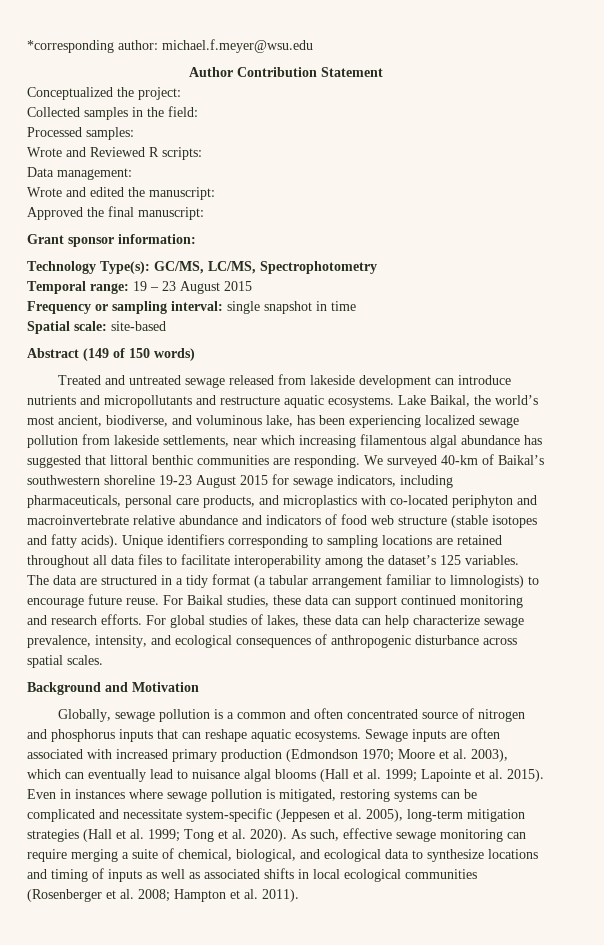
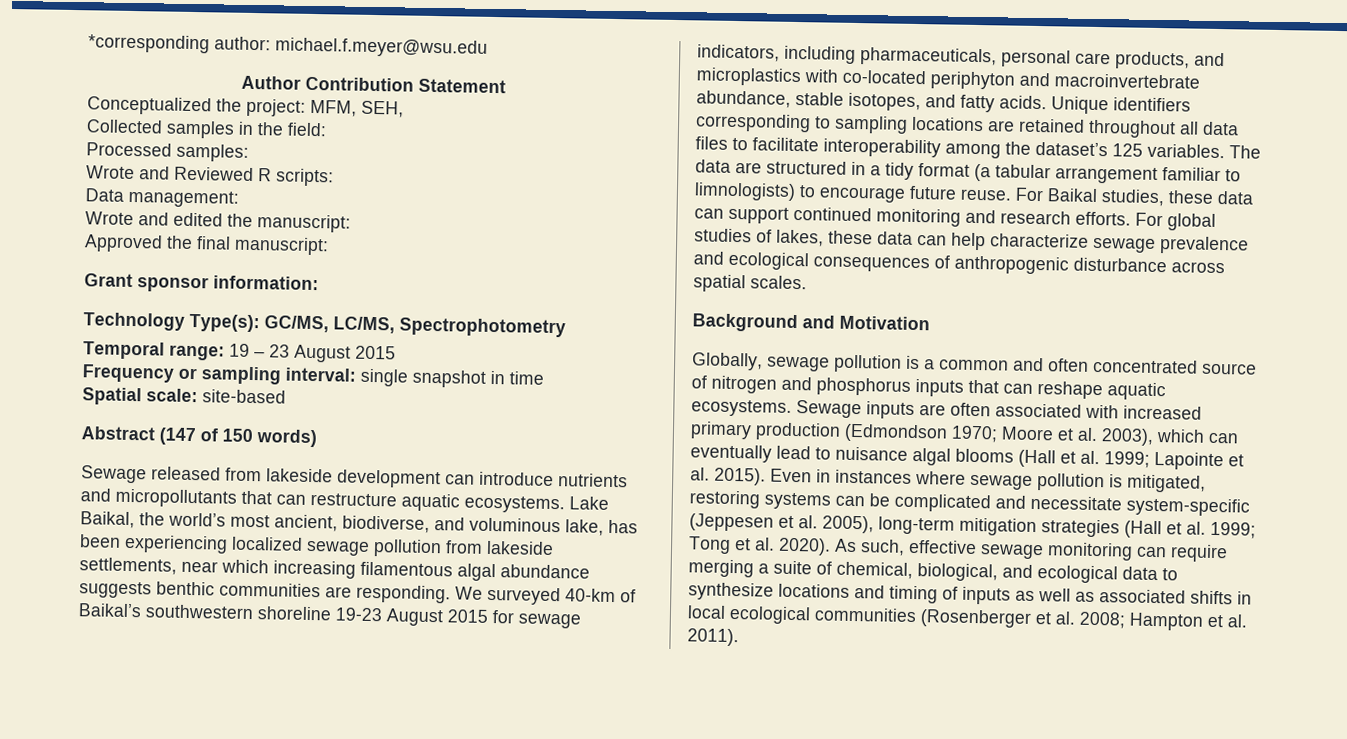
(181, 93) none -> [310,99,404,118] MFM, SEH,
[83,348,109,361] (149 -> [159,427,196,446] (147
[57,375,225,388] Treated and untreated sewage -> [81,465,147,484] Sewage
[196,395,216,405] and -> [241,490,306,505] that can
[524,435,542,445] [27,455,148,468] has suggested that littoral -> [79,581,152,599] suggests
[133,514,537,528] relative abundance and indicators of food web structure (stable isotopes -> [696,90,921,112] abundance, stable isotopes,
[81,535,118,548] acids). -> [999,95,1047,110] acids.
[27,635,147,648] prevalence, intensity, -> [1159,236,1249,255] prevalence

